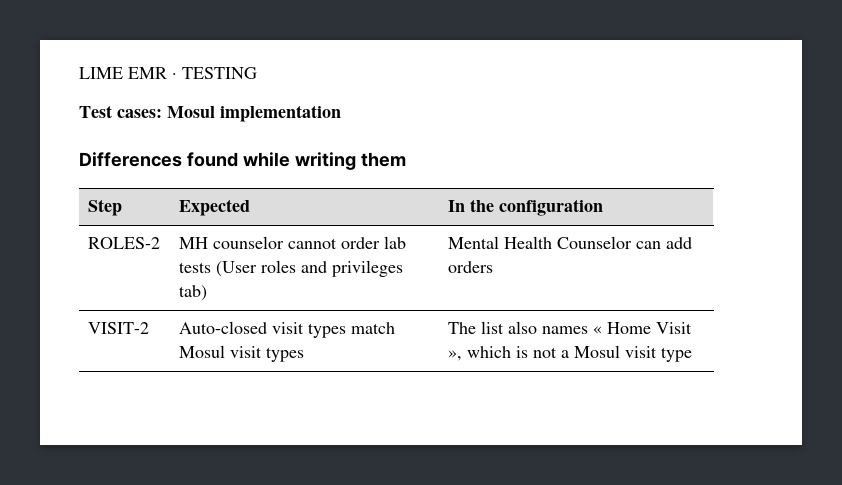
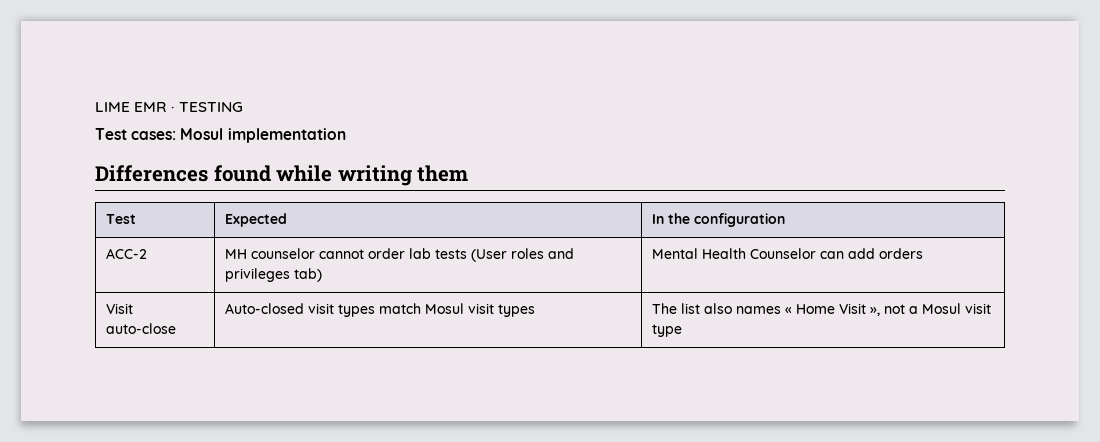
[88,199,123,216] Step -> [105,214,136,224] Test
[88,237,161,249] ROLES-2 -> [105,248,147,259] ACC-2
[88,322,150,334] VISIT-2 -> [105,303,133,314] [105,323,176,334] Visit auto-close
[467,346,529,358] which is -> (880, 311) none

